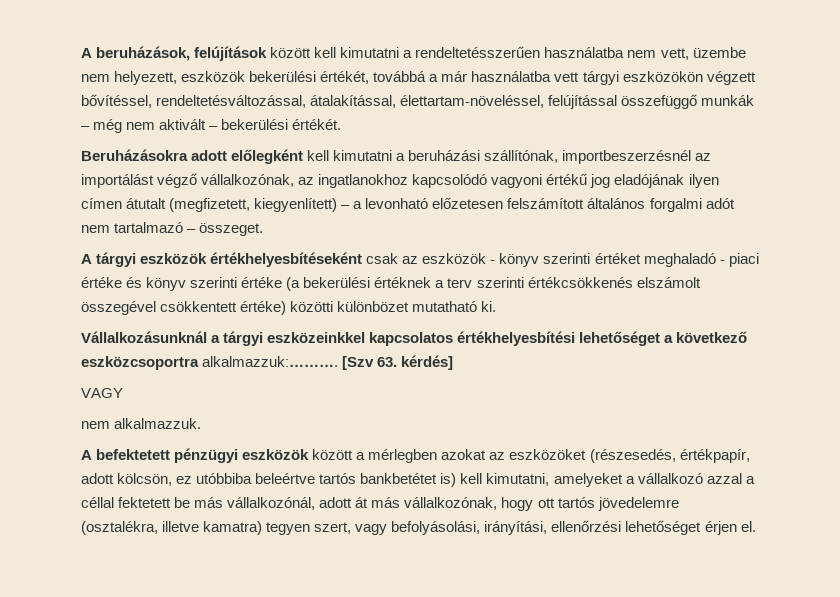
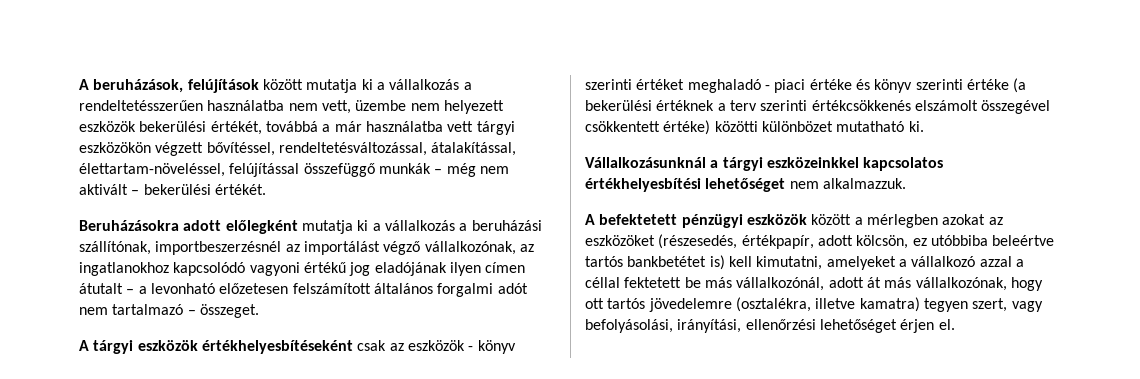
[314,47,400,58] kell kimutatni -> [306,79,460,93] mutatja ki a vállalkozás
[114,71,178,85] helyezett, -> [443,100,504,114] helyezett
[307,150,393,161] kell kimutatni -> [301,220,455,234] mutatja ki a vállalkozás
[169,198,338,212] (megfizetett, kiegyenlített) -> (123, 288) none
[664,331,748,343] [81,355,454,370] [81,388,123,398] a következő eszközcsoportra alkalmazzuk:………. [Szv 63. kérdés] // VAGY // -> (786, 185) none

